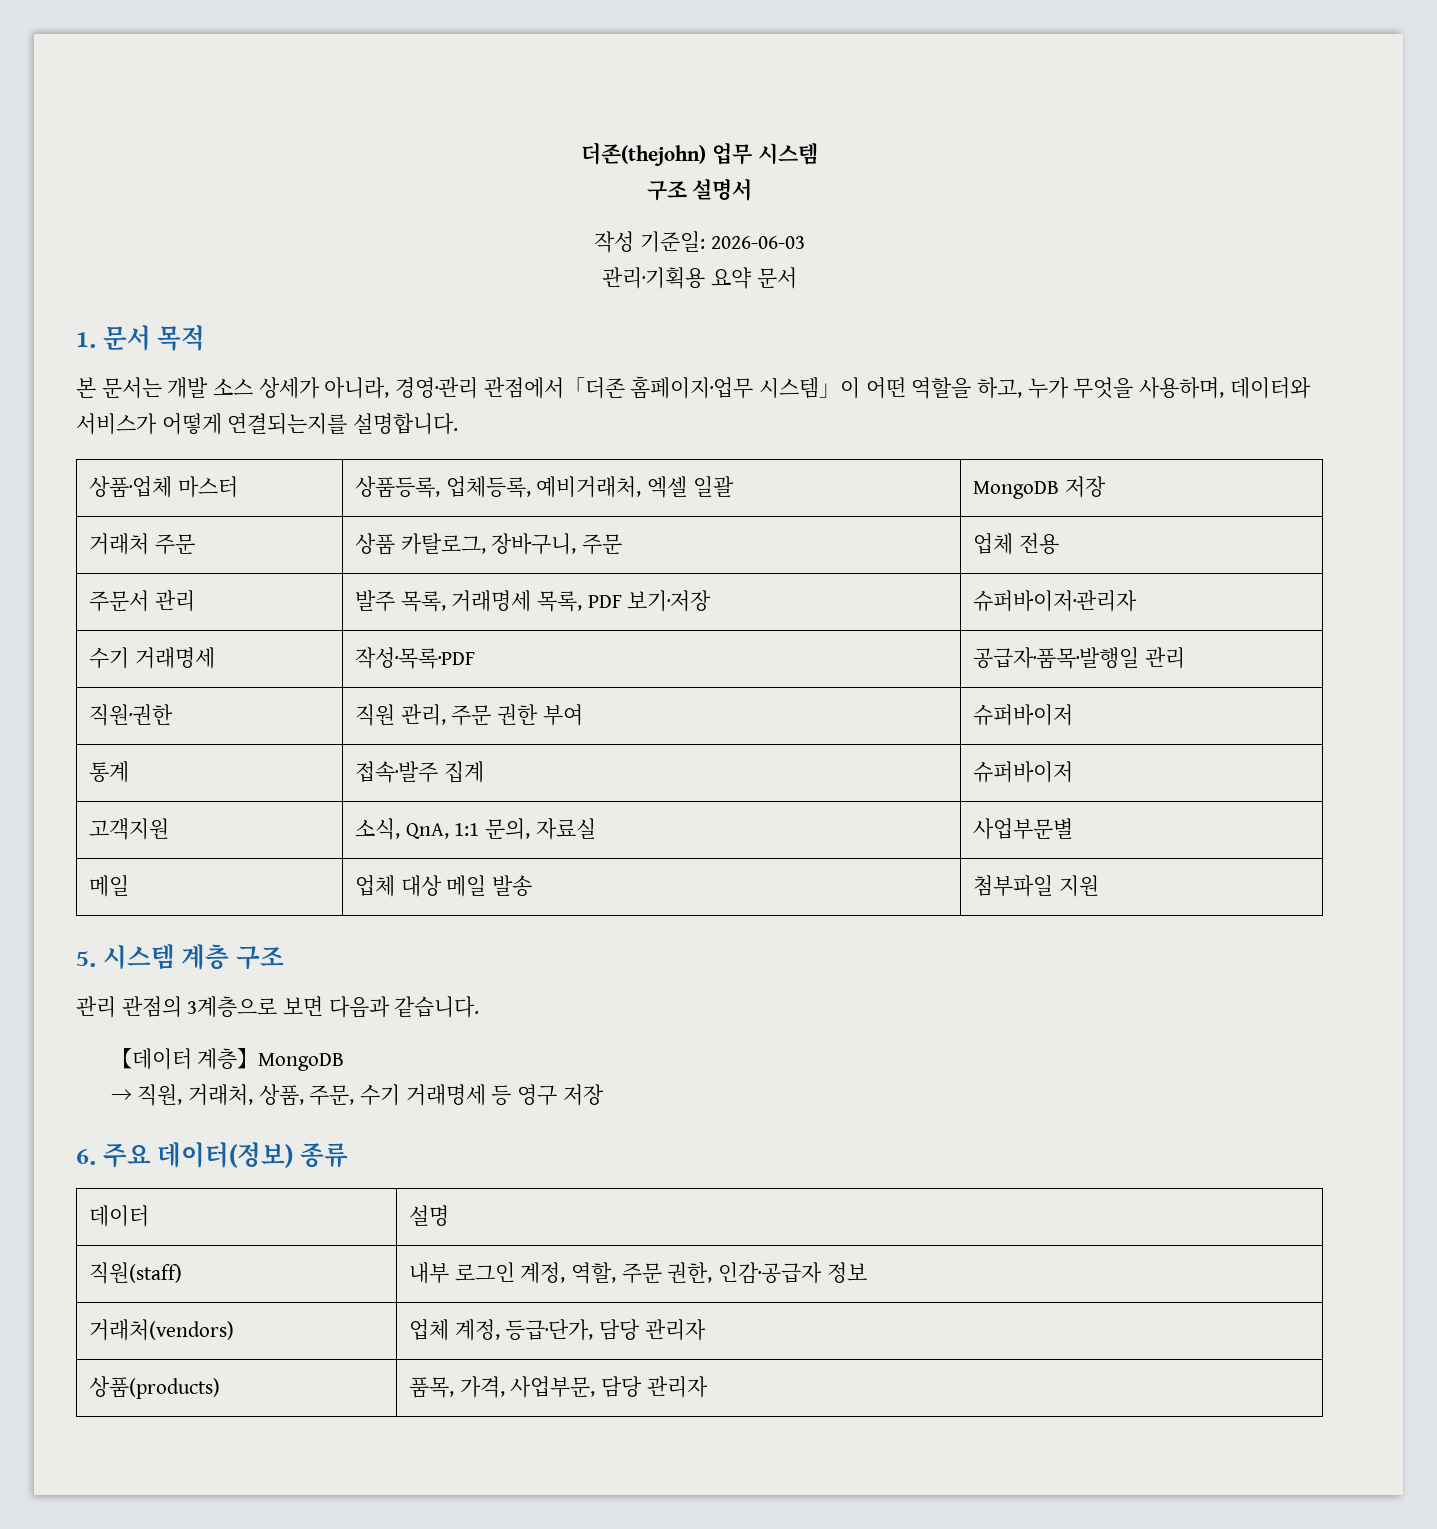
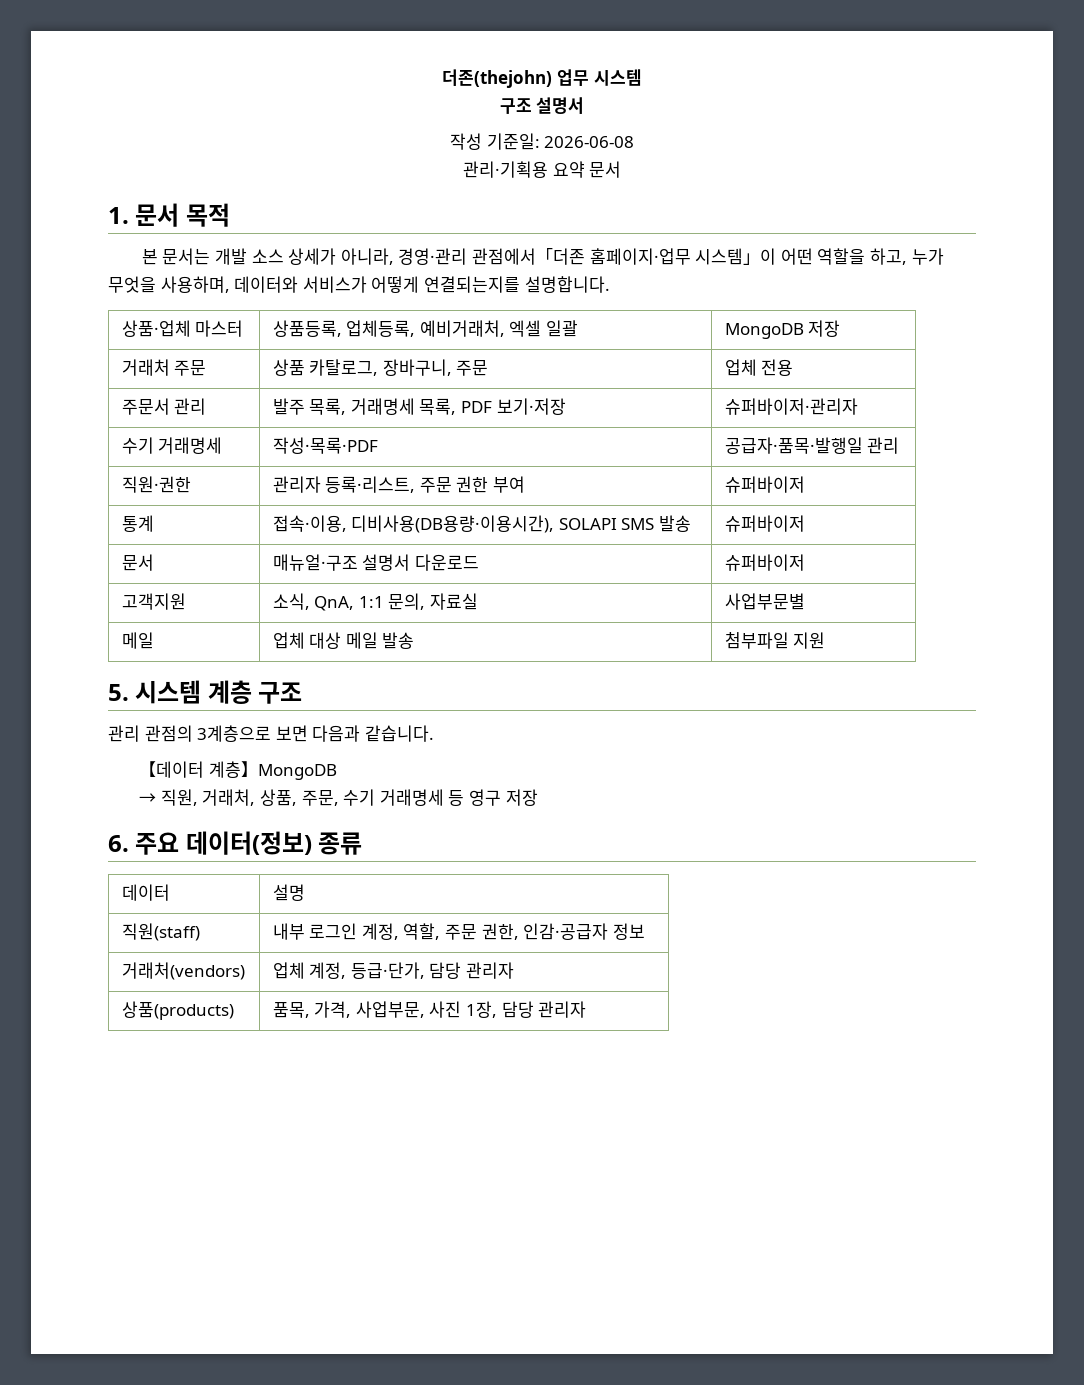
[710,236,805,249] 2026-06-03 -> [544,136,635,148] 2026-06-08
[355,704,446,726] 직원 관리, -> [272,476,416,493] 관리자 등록·리스트,
[355,761,484,783] 접속·발주 집계 -> [272,515,691,533] [724,515,805,532] [121,554,154,571] [272,554,479,571] 접속·이용, 디비사용(DB용량·이용시간), SOLAPI SMS 발송 | 슈퍼바이저 // 문서 | 매뉴얼·구조 설명서 다운로드
(596, 1387) none -> [429,1001,497,1018] 사진 1장,

